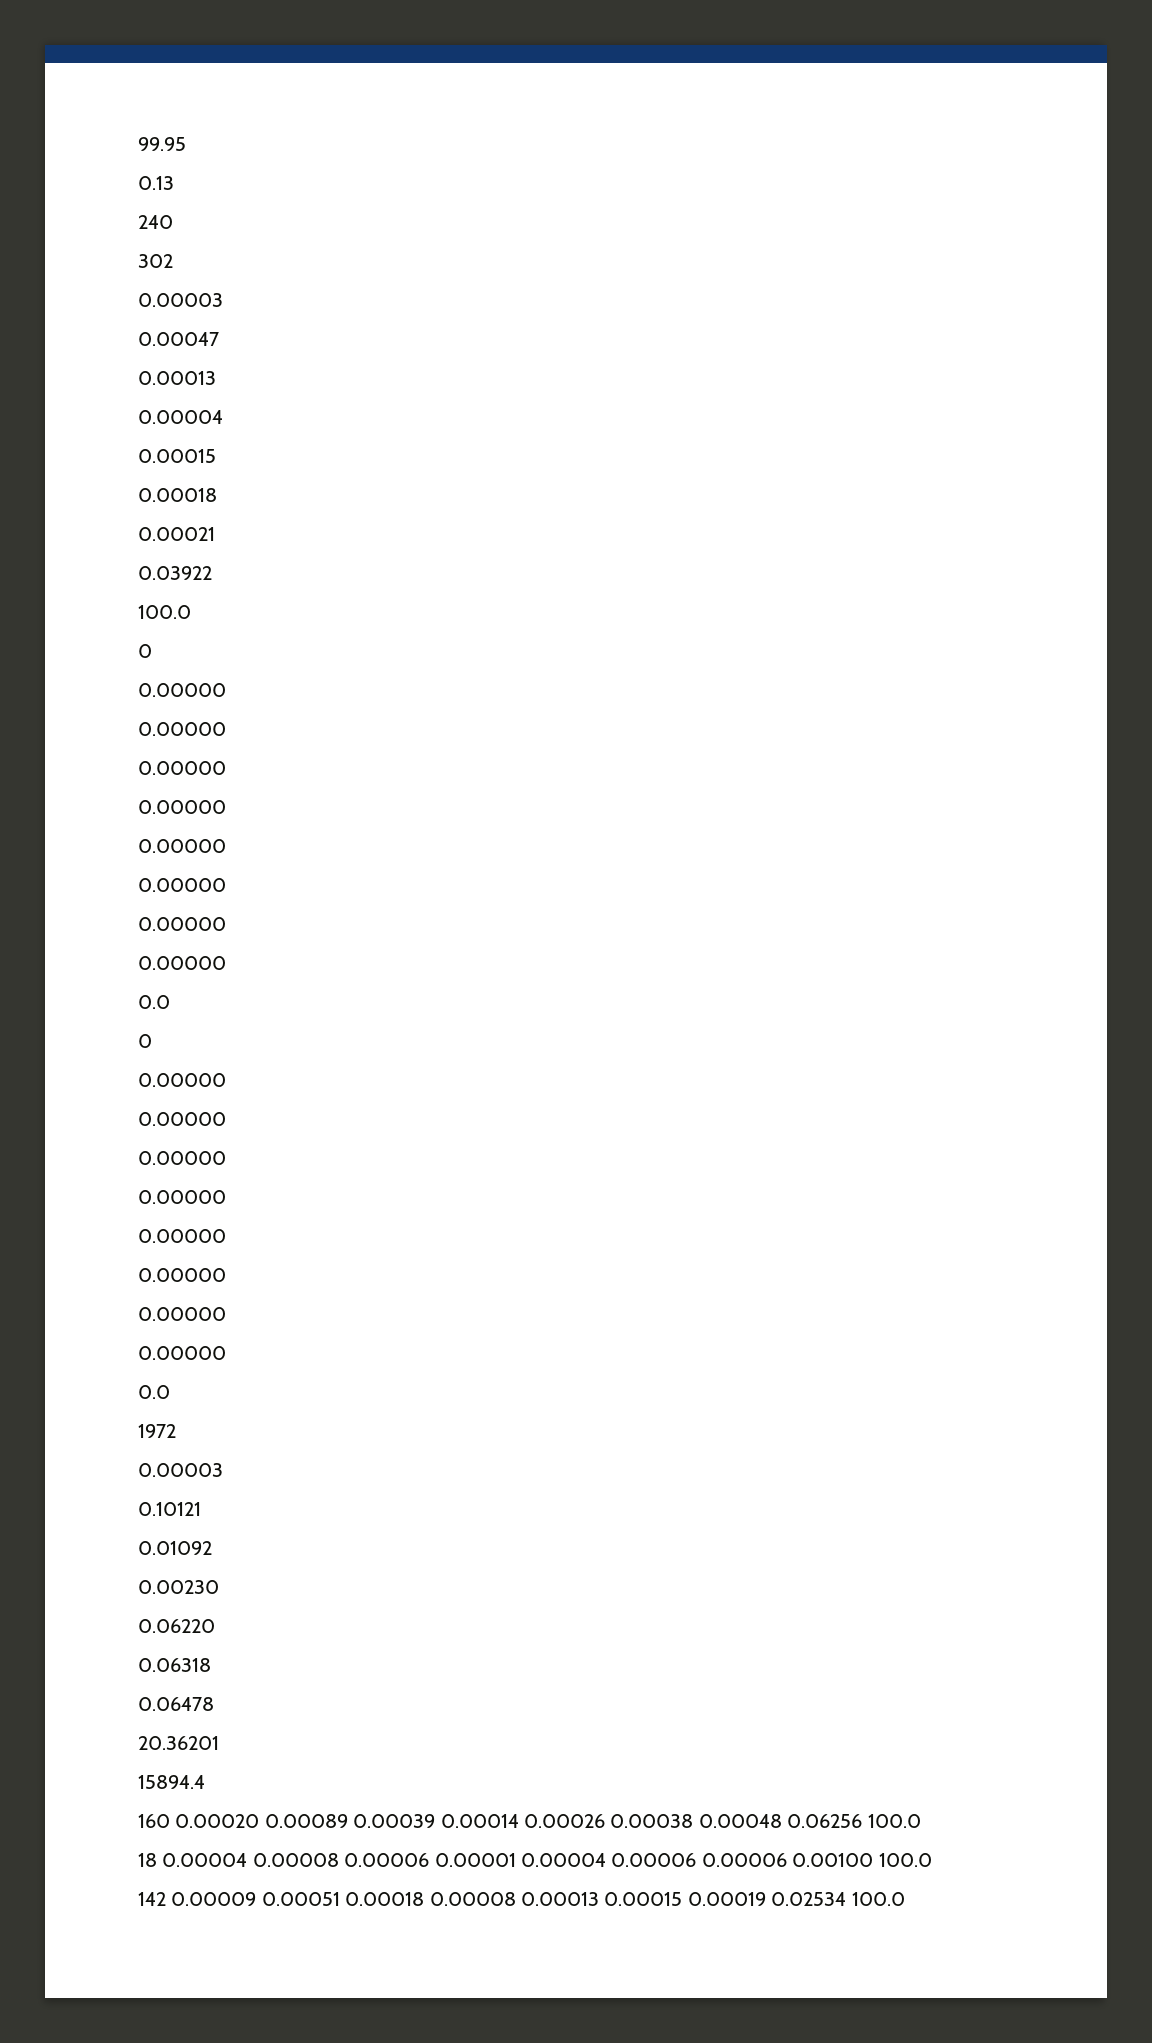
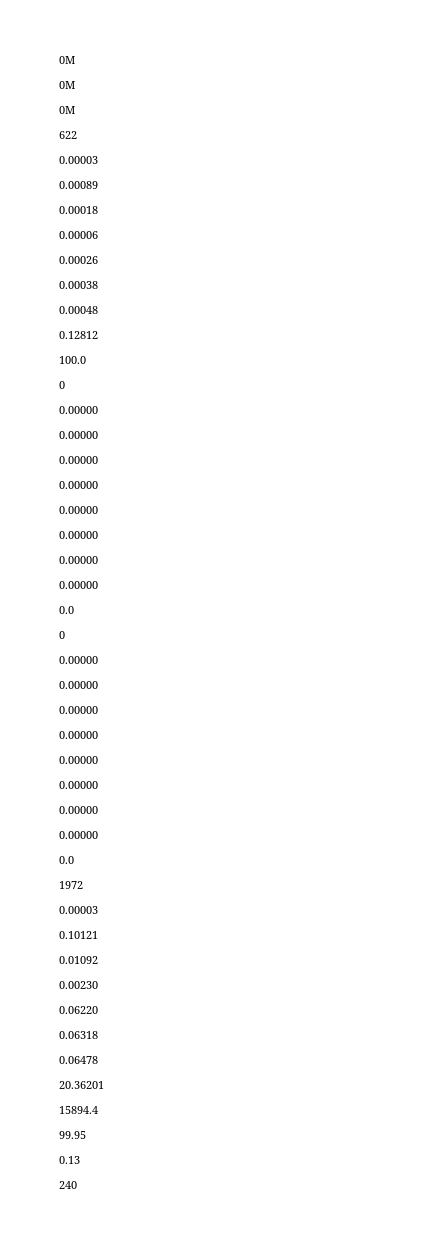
[138,137,186,151] [138,176,174,190] [138,215,173,229] [138,254,173,268] [138,293,223,307] [138,332,219,346] [138,371,216,385] [138,410,223,424] [138,449,216,463] [138,488,217,502] [138,527,215,541] [138,566,212,580] 99.95 // 0.13 // 240 // 302 // 0.00003 // 0.00047 // 0.00013 // 0.00004 // 0.00015 // 0.00018 // 0.00021 // 0.03922 -> [59,56,75,64] [59,81,75,89] [59,106,75,114] [59,131,77,139] [59,156,98,164] [59,181,98,189] [59,206,98,214] [59,231,98,239] [59,256,98,264] [59,281,98,289] [59,306,98,314] [59,331,98,339] 0M // 0M // 0M // 622 // 0.00003 // 0.00089 // 0.00018 // 0.00006 // 0.00026 // 0.00038 // 0.00048 // 0.12812
[138,1814,921,1828] [138,1853,932,1867] [138,1892,905,1906] 160 0.00020 0.00089 0.00039 0.00014 0.00026 0.00038 0.00048 0.06256 100.0 // 18 0.00004 0.00008 0.00006 0.00001 0.00004 0.00006 0.00006 0.00100 100.0 // 142 0.00009 0.00051 0.00018 0.00008 0.00013 0.00015 0.00019 0.02534 100.0 -> [59,1131,86,1139] [59,1156,80,1164] [59,1181,77,1189] 99.95 // 0.13 // 240

